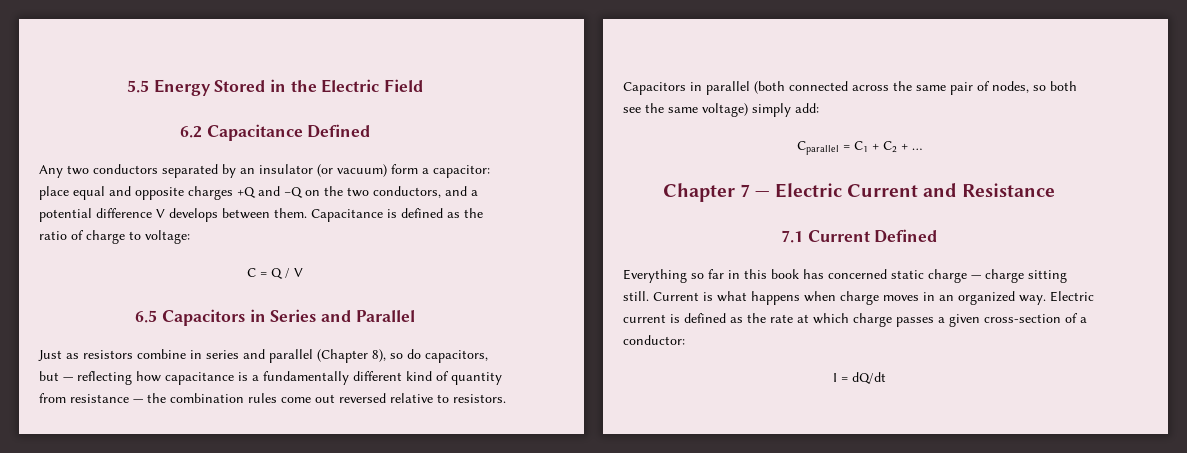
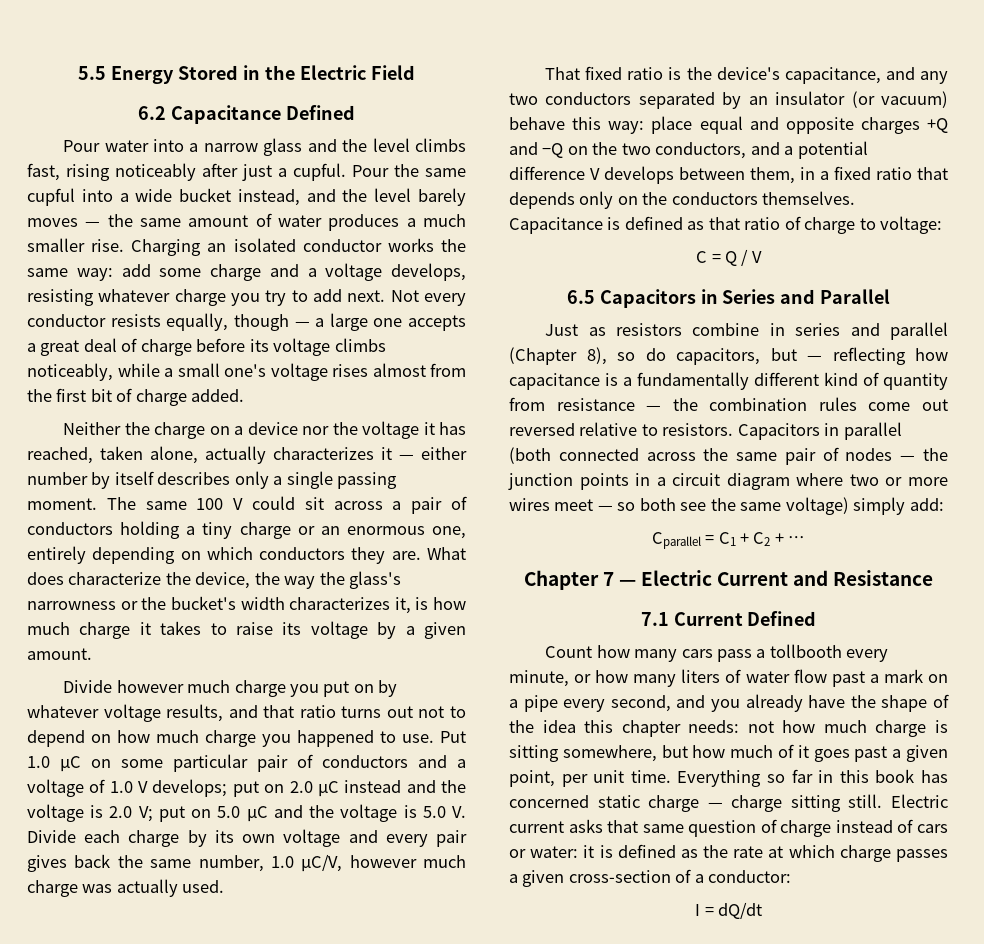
[39,165,63,178] Any -> [63,138,467,156] [27,163,466,181] [27,188,466,206] [27,213,466,231] [27,238,467,256] [27,263,466,281] [27,289,466,306] [27,313,466,331] [27,338,386,356] [27,363,466,381] [27,388,245,406] [63,421,466,439] [27,446,467,464] [27,471,398,489] [27,496,468,514] [27,521,466,539] [27,546,466,564] [27,571,402,589] [27,596,466,614] [27,621,466,639] [27,648,92,660] [63,680,398,697] [27,704,466,722] [27,730,466,747] [27,754,466,772] [27,779,467,797] [27,804,466,822] [27,829,468,847] [27,854,466,872] [27,879,225,897] [545,66,948,84] Pour water into a narrow glass and the level climbs fast, rising noticeably after just a cupful. Pour the same cupful into a wide bucket instead, and the level barely moves — the same amount of water produces a much smaller rise. Charging an isolated conductor works the same way: add some charge and a voltage develops, resisting whatever charge you try to add next. Not every conductor resists equally, though — a large one accepts a great deal of charge before its voltage climbs noticeably, while a small one's voltage rises almost from the first bit of charge added. // Neither the charge on a device nor the voltage it has reached, taken alone, actually characterizes it — either number by itself describes only a single passing moment. The same 100 V could sit across a pair of conductors holding a tiny charge or an enormous one, entirely depending on which conductors they are. What does characterize the device, the way the glass's narrowness or the bucket's width characterizes it, is how much charge it takes to raise its voltage by a given amount. // Divide however much charge you put on by whatever voltage results, and that ratio turns out not to depend on how much charge you happened to use. Put 1.0 µC on some particular pair of conductors and a voltage of 1.0 V develops; put on 2.0 µC instead and the voltage is 2.0 V; put on 5.0 µC and the voltage is 5.0 V. Divide each charge by its own voltage and every pair gives back the same number, 1.0 µC/V, however much charge was actually used. // That fixed ratio is the device's capacitance, and any
[391,164,490,178] form a capacitor: -> [509,117,645,134] behave this way:
[274,208,307,218] them. -> [750,166,948,184] [509,191,856,209] them, in a fixed ratio that depends only on the conductors themselves.
[464,208,483,218] the -> [708,217,740,230] that
[992,81,1029,93] nodes, -> [845,448,948,461] [508,473,948,490] [509,498,613,511] nodes — the junction points in a circuit diagram where two or more wires meet —
(938, 236) none -> [545,644,889,662] [509,669,948,687] [509,694,950,712] [509,720,948,737] [509,744,949,762] [509,770,671,787] Count how many cars pass a tollbooth every minute, or how many liters of water flow past a mark on a pipe every second, and you already have the shape of the idea this chapter needs: not how much charge is sitting somewhere, but how much of it goes past a given point, per unit time.
[653,291,1094,305] [623,314,666,323] Current is what happens when charge moves in an organized way. Electric current -> [891,794,948,808] [509,819,948,837] [509,845,595,858] Electric current asks that same question of charge instead of cars or water: it

